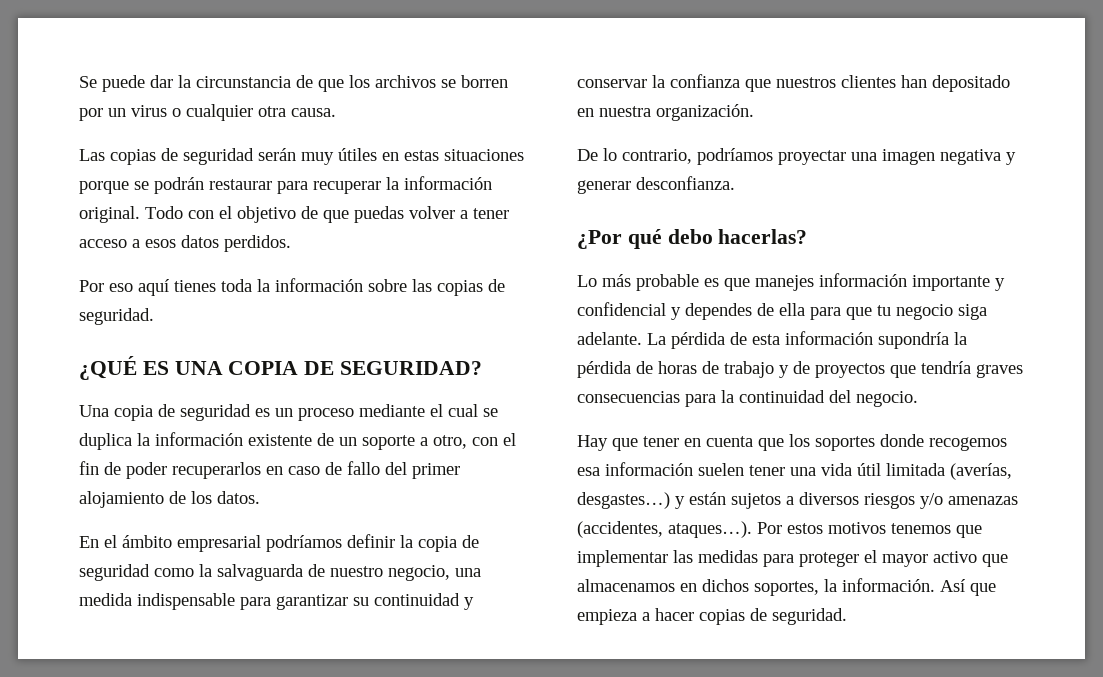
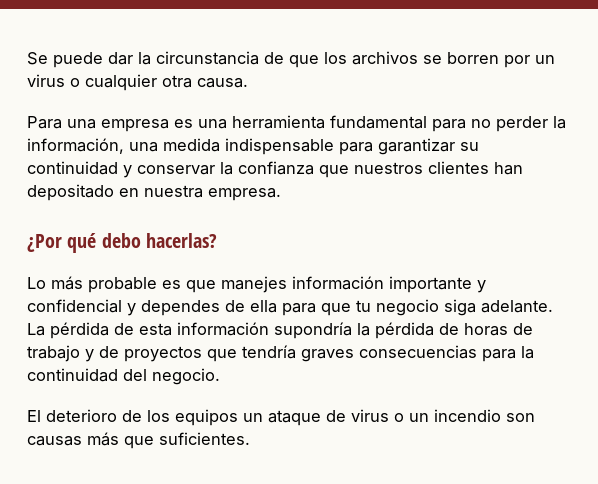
[79,148,524,165] [79,176,492,194] [79,206,509,223] [79,235,291,252] [79,278,505,296] [79,308,154,325] [79,356,483,380] [79,404,498,421] [79,432,516,450] [79,461,460,479] [79,491,260,508] [79,534,479,552] [79,564,450,581] Las copias de seguridad serán muy útiles en estas situaciones porque se podrán restaurar para recuperar la información original. Todo con el objetivo de que puedas volver a tener acceso a esos datos perdidos. // Por eso aquí tienes toda la información sobre las copias de seguridad. // ¿QUÉ ES UNA COPIA DE SEGURIDAD? // Una copia de seguridad es un proceso mediante el cual se duplica la información existente de un soporte a otro, con el fin de poder recuperarlos en caso de fallo del primer alojamiento de los datos. // En el ámbito empresarial podríamos definir la copia de seguridad como la salvaguarda de nuestro negocio, -> [27,115,566,132] [27,138,124,154] Para una empresa es una herramienta fundamental para no perder la información,
[656,104,754,121] [577,148,1016,165] [577,176,735,194] organización. // De lo contrario, podríamos proyectar una imagen negativa y generar desconfianza. -> [208,188,281,201] empresa.
[577,434,1007,451] [577,462,1012,480] [577,492,1018,509] [577,521,982,538] [577,550,1008,567] [577,578,996,596] [577,608,847,625] Hay que tener en cuenta que los soportes donde recogemos esa información suelen tener una vida útil limitada (averías, desgastes…) y están sujetos a diversos riesgos y/o amenazas (accidentes, ataques…). Por estos motivos tenemos que implementar las medidas para proteger el mayor activo que almacenamos en dichos soportes, la información. Así que empieza a hacer copias de seguridad. -> [27,409,535,426] [27,432,250,449] El deterioro de los equipos un ataque de virus o un incendio son causas más que suficientes.

